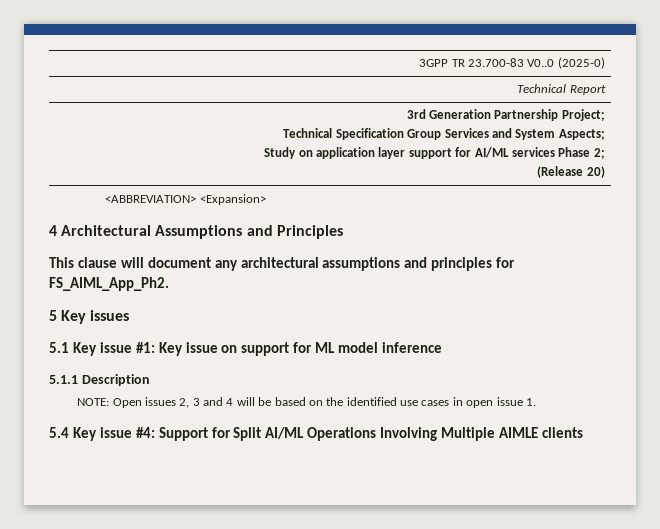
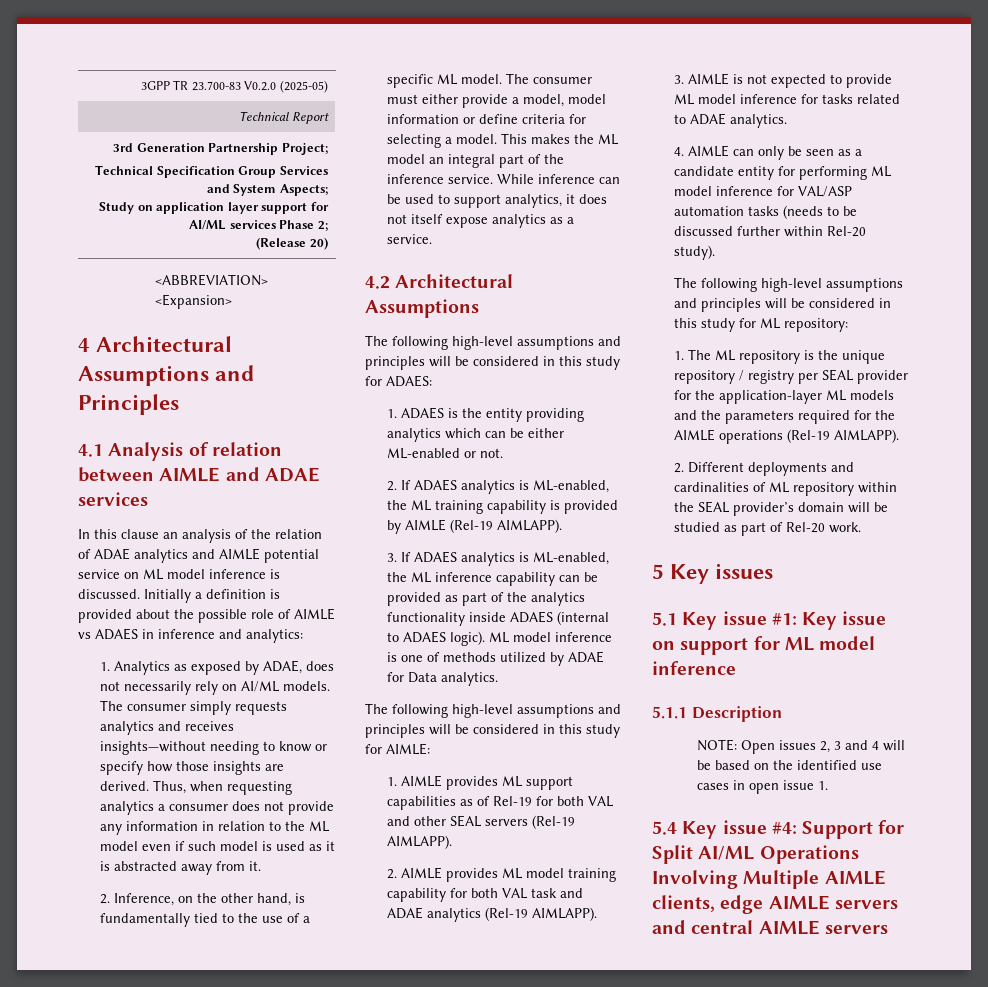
[527,57,605,69] V0..0 (2025-0) -> [244,80,328,93] V0.2.0 (2025-05)
[49,257,516,271] [49,277,169,291] This clause will document any architectural assumptions and principles for FS_AIML_App_Ph2. -> [78,442,282,461] [78,467,320,482] [78,492,148,506] [78,529,322,543] [78,548,319,563] [78,569,280,580] [78,589,280,603] [78,608,335,623] [78,628,303,643] [100,660,335,675] [100,681,331,695] [100,700,288,715] [100,721,235,735] [100,741,328,755] [100,761,285,775] [100,780,293,795] [100,801,335,815] [100,821,330,835] [100,841,336,851] [100,861,262,875] [100,893,306,906] [100,913,311,927] [387,73,593,88] [387,94,607,108] [387,114,587,124] [387,133,619,148] [387,154,565,168] [387,174,621,184] [387,194,608,208] [387,214,575,228] [387,234,433,244] [365,274,514,289] [365,299,479,318] [365,335,621,350] [365,356,620,370] [365,375,432,387] [387,407,585,422] [387,428,565,442] [387,448,504,459] [387,479,610,494] [387,500,619,514] [387,519,563,534] [387,551,610,566] [387,572,599,586] [387,592,586,606] [387,611,610,626] [387,631,613,646] [387,651,605,666] [387,672,499,686] [365,703,621,718] [365,724,620,738] [365,743,430,755] [387,775,574,790] [387,796,614,810] [387,815,576,829] [387,835,453,849] [387,867,617,882] [387,888,584,902] [387,907,598,922] [674,73,893,88] [674,94,901,105] [674,113,788,128] [674,145,863,160] [674,166,892,180] [674,186,853,197] [674,205,858,219] [674,226,867,237] [674,245,716,260] [674,277,904,292] [674,298,892,312] [674,318,849,332] [674,349,886,364] [674,369,909,384] [674,390,895,404] [674,410,896,424] [674,429,900,444] [674,462,855,476] [674,482,898,496] [674,501,889,516] [674,522,862,536] 4.1 Analysis of relation between AIMLE and ADAE services // In this clause an analysis of the relation of ADAE analytics and AIMLE potential service on ML model inference is discussed. Initially a definition is provided about the possible role of AIMLE vs ADAES in inference and analytics: // 1. Analytics as exposed by ADAE, does not necessarily rely on AI/ML models. The consumer simply requests analytics and receives insights—without needing to know or specify how those insights are derived. Thus, when requesting analytics a consumer does not provide any information in relation to the ML model even if such model is used as it is abstracted away from it. // 2. Inference, on the other hand, is fundamentally tied to the use of a specific ML model. The consumer must either provide a model, model information or define criteria for selecting a model. This makes the ML model an integral part of the inference service. While inference can be used to support analytics, it does not itself expose analytics as a service. // 4.2 Architectural Assumptions // The following high-level assumptions and principles will be considered in this study for ADAES: // 1. ADAES is the entity providing analytics which can be either ML-enabled or not. // 2. If ADAES analytics is ML-enabled, the ML training capability is provided by AIMLE (Rel-19 AIMLAPP). // 3. If ADAES analytics is ML-enabled, the ML inference capability can be provided as part of the analytics functionality inside ADAES (internal to ADAES logic). ML model inference is one of methods utilized by ADAE for Data analytics. // The following high-level assumptions and principles will be considered in this study for AIMLE: // 1. AIMLE provides ML support capabilities as of Rel-19 for both VAL and other SEAL servers (Rel-19 AIMLAPP). // 2. AIMLE provides ML model training capability for both VAL task and ADAE analytics (Rel-19 AIMLAPP). // 3. AIMLE is not expected to provide ML model inference for tasks related to ADAE analytics. // 4. AIMLE can only be seen as a candidate entity for performing ML model inference for VAL/ASP automation tasks (needs to be discussed further within Rel-20 study). // The following high-level assumptions and principles will be considered in this study for ML repository: // 1. The ML repository is the unique repository / registry per SEAL provider for the application-layer ML models and the parameters required for the AIMLE operations (Rel-19 AIMLAPP). // 2. Different deployments and cardinalities of ML repository within the SEAL provider’s domain will be studied as part of Rel-20 work.
[541,427,583,438] clients -> [652,895,898,914] [652,920,888,935] clients, edge AIMLE servers and central AIMLE servers

